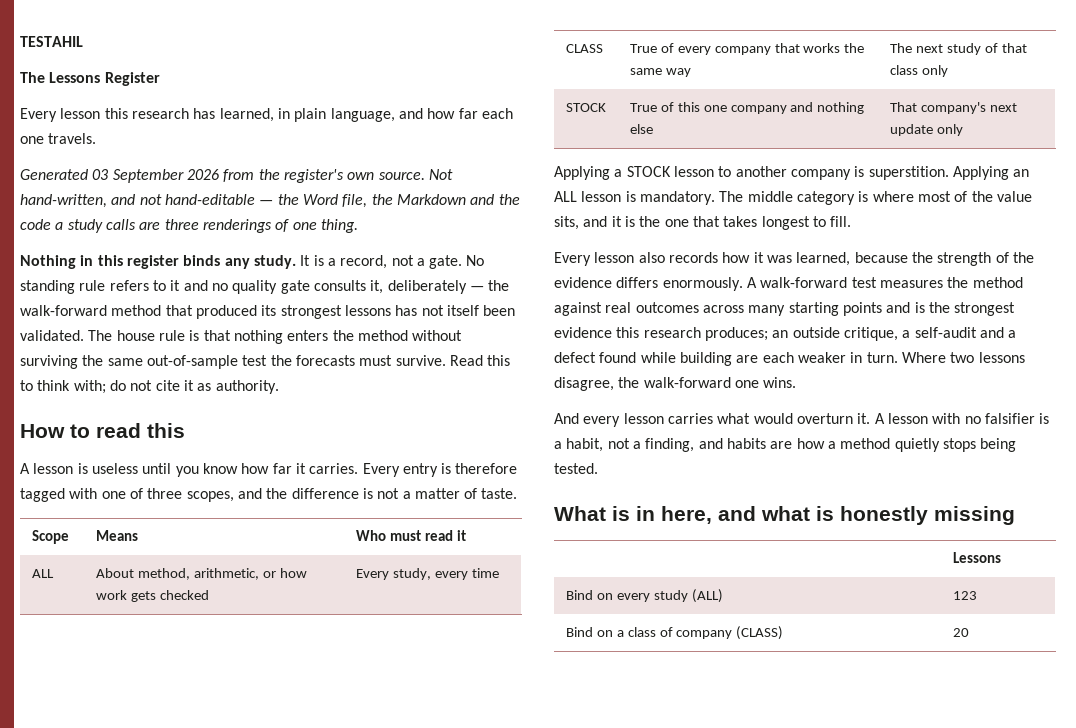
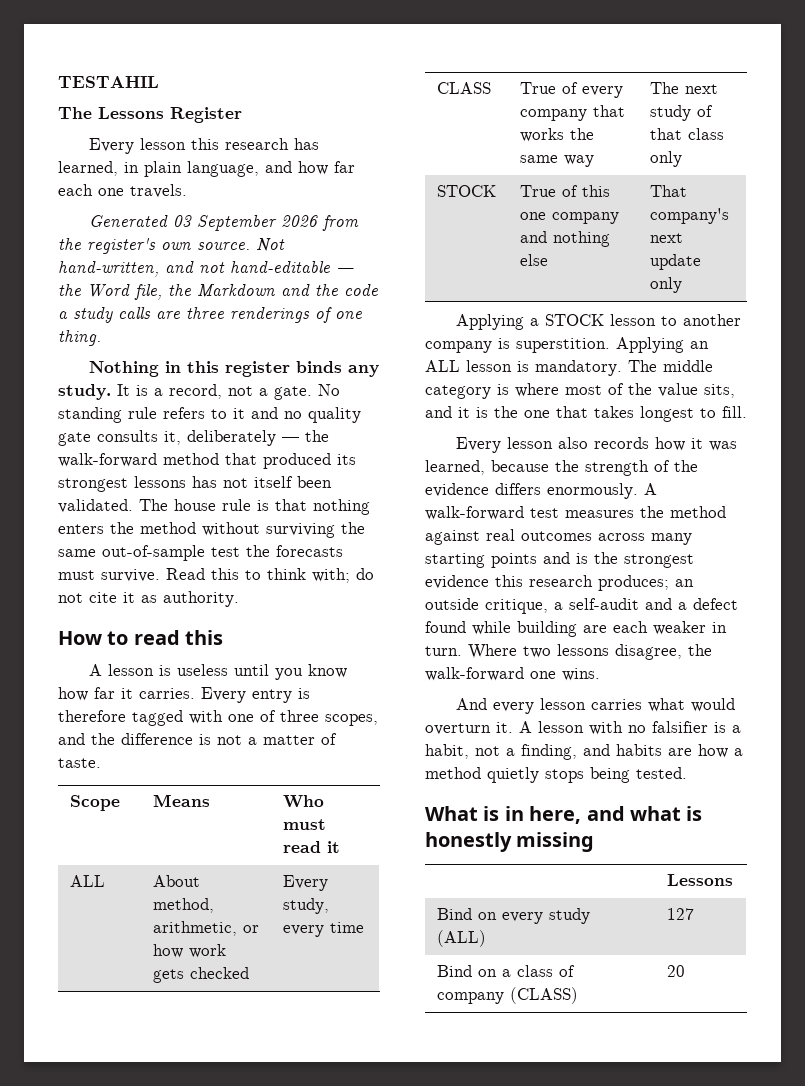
[952,591,977,600] 123 -> [666,908,694,920] 127

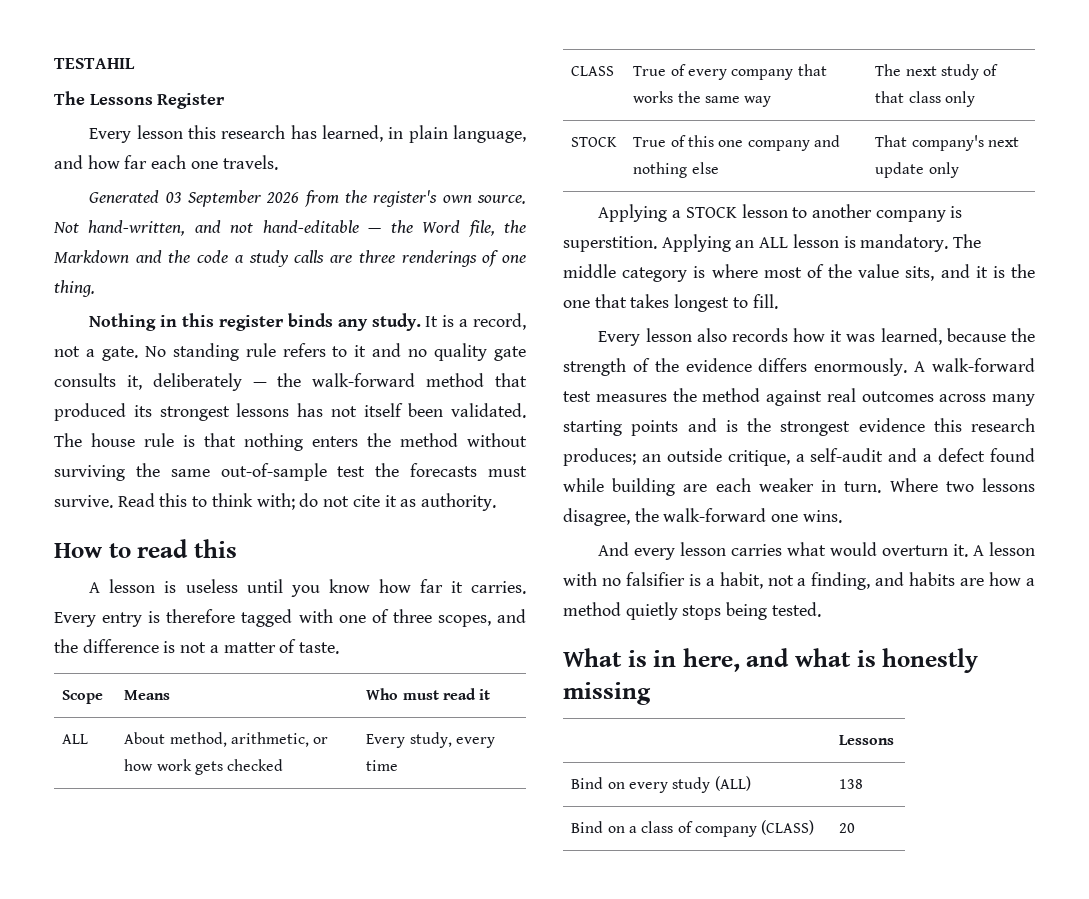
[666,908,694,920] 127 -> [839,779,864,789] 138

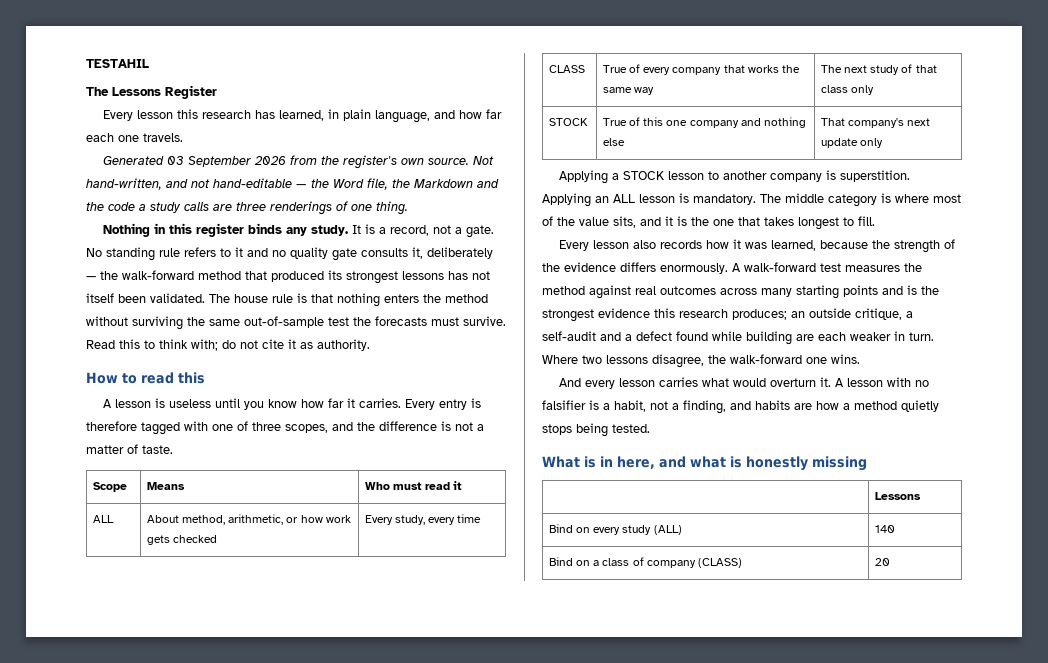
[839,779,864,789] 138 -> [875,525,896,533] 140

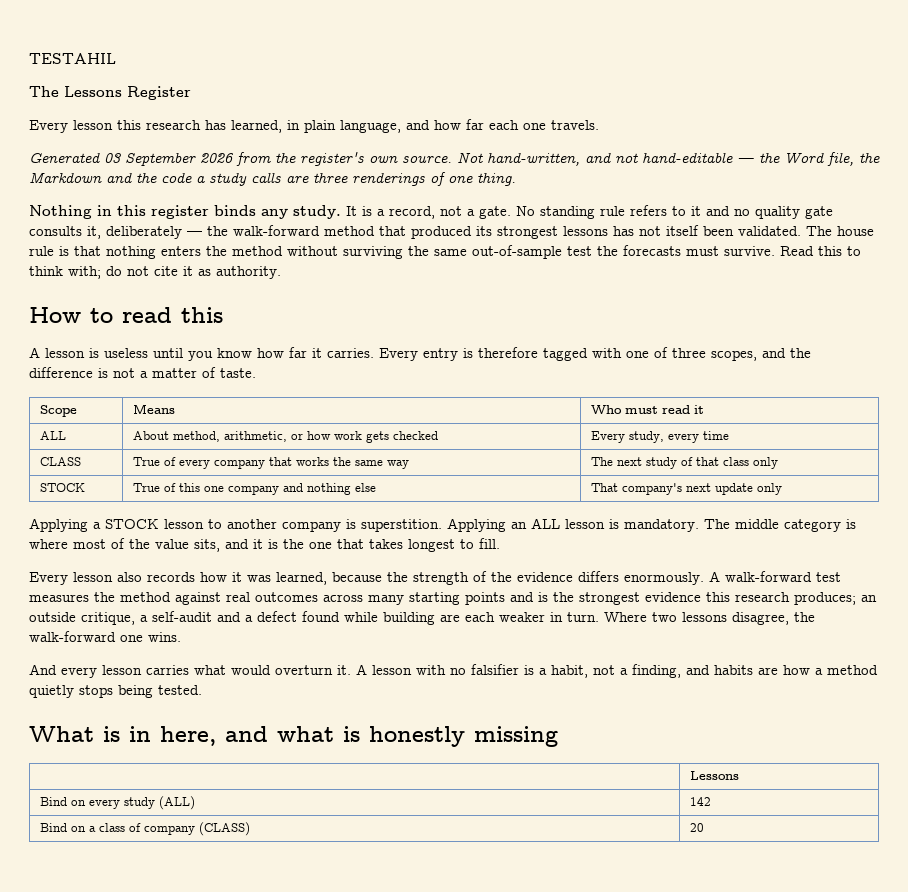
[875,525,896,533] 140 -> [689,797,711,806] 142

